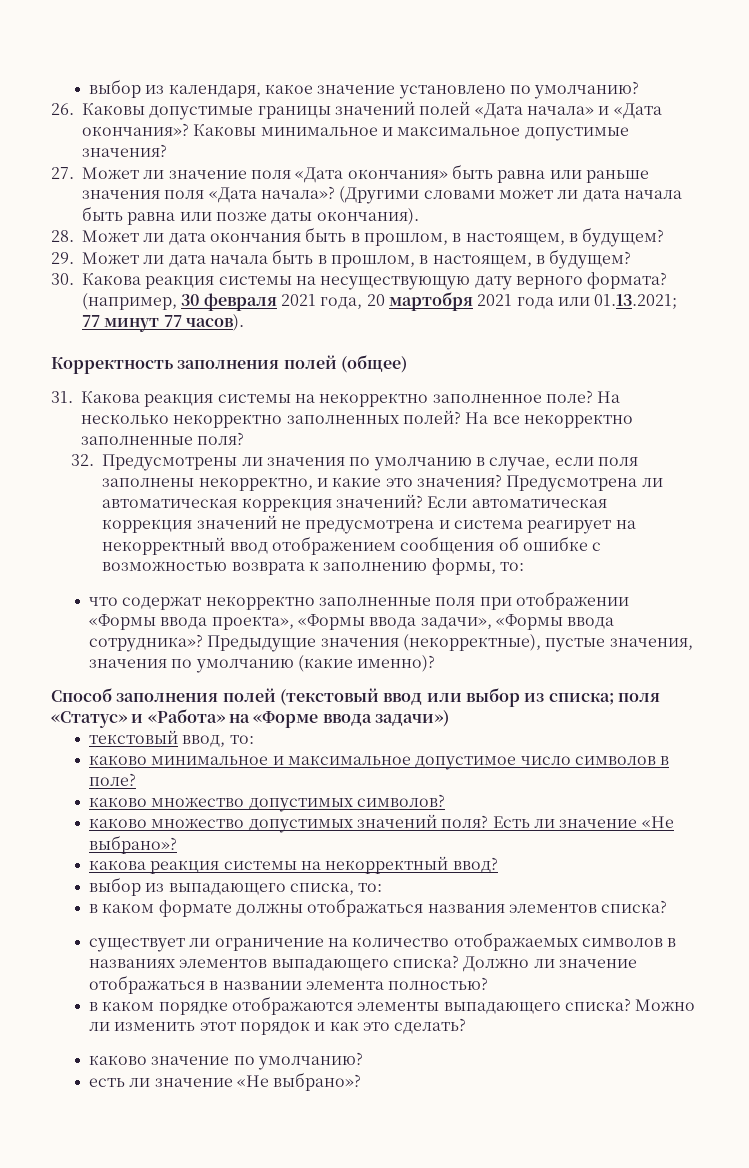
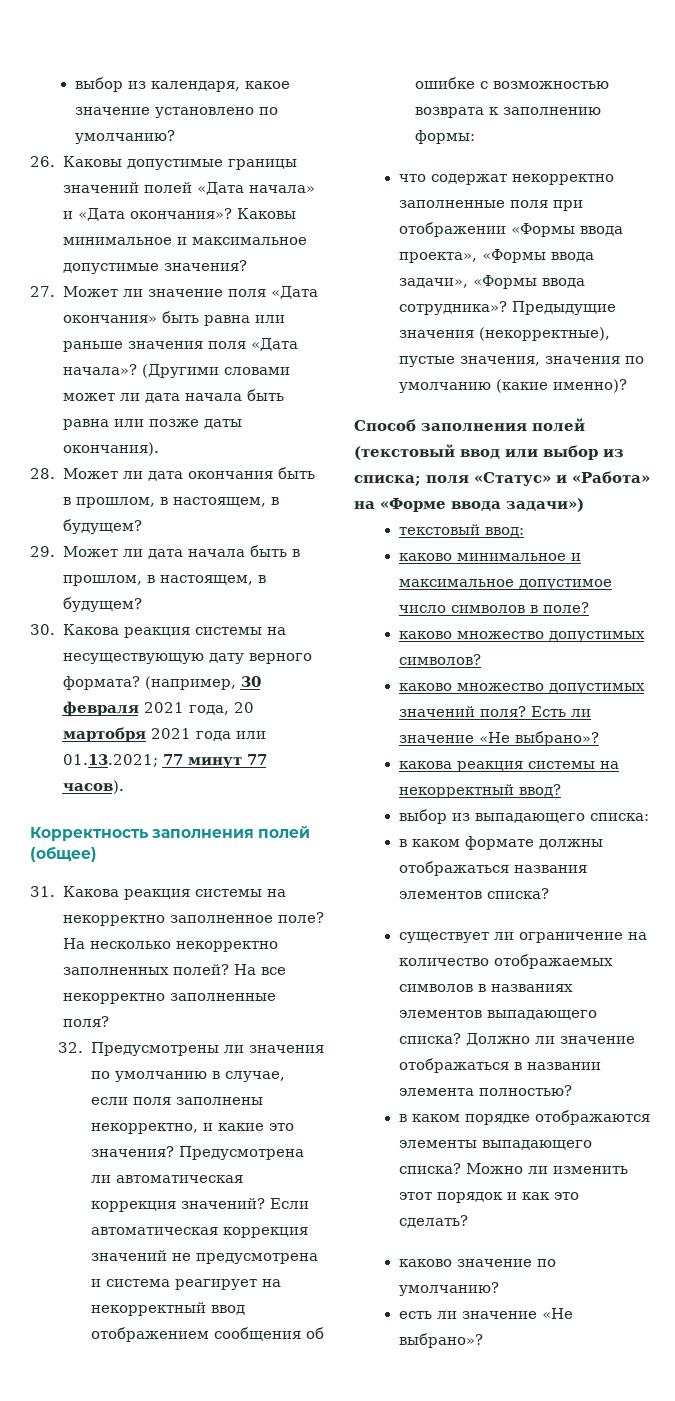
[431,558,525,575] формы, то: -> [414,130,475,144] формы:
[182,735,254,747] ввод, то: -> [484,527,524,537] ввод:
[290,882,383,895] списка, то: -> [589,813,649,821] списка:

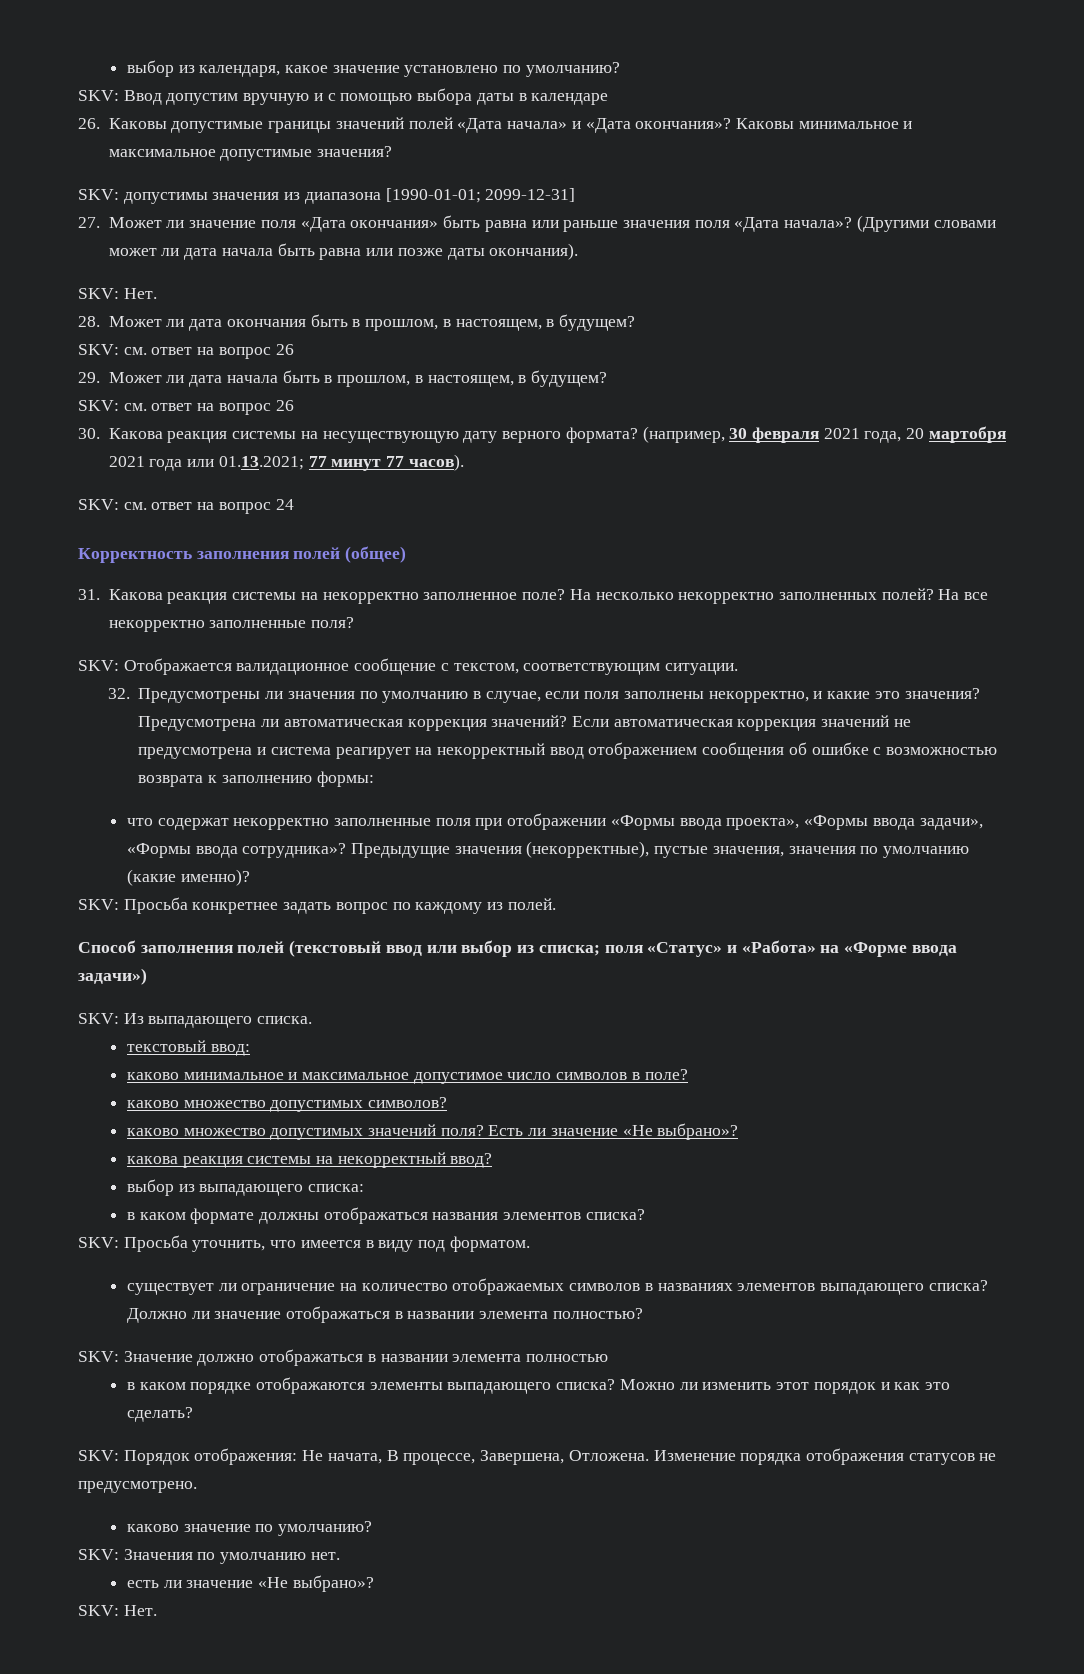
(175, 137) none -> [78,88,609,105] // SKV: Ввод допустим вручную и с помощью выбора даты в календаре
(247, 265) none -> [78,188,576,204] // SKV: допустимы значения из диапазона [1990-01-01; 2099-12-31]
(159, 449) none -> [78,288,157,299] // SKV: Нет.
(142, 526) none -> [78,344,294,359] // SKV: см. ответ на вопрос 26
(142, 604) none -> [78,400,294,415] // SKV: см. ответ на вопрос 26
(124, 787) none -> [78,499,294,514] // SKV: см. ответ на вопрос 24
(109, 1021) none -> [78,658,739,675] // SKV: Отображается валидационное сообщение с текстом, соответствующим ситуации.
(627, 386) none -> [78,897,556,914] // SKV: Просьба конкретнее задать вопрос по каждому из полей.
(584, 505) none -> [78,1013,313,1028] // SKV: Из выпадающего списка.
(549, 893) none -> [78,1235,530,1252] // SKV: Просьба уточнить, что имеется в виду под форматом.
(572, 1090) none -> [78,1349,609,1366] // SKV: Значение должно отображаться в названии элемента полностью
(468, 1221) none -> [78,1448,997,1465] [78,1481,197,1493] // SKV: Порядок отображения: Не начата, В процессе, Завершена, Отложена. Изменение порядка отображения статусов не предусмотрено.
(499, 1289) none -> [78,1549,340,1564] // SKV: Значения по умолчанию нет.
(483, 1340) none -> [78,1605,157,1616] // SKV: Нет.

